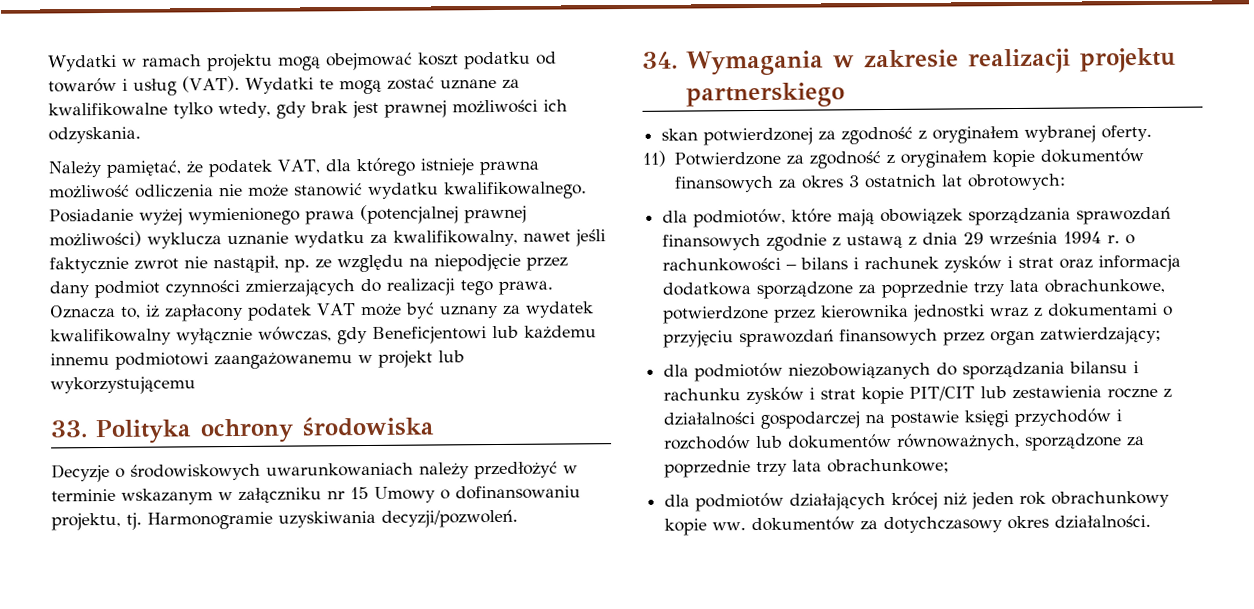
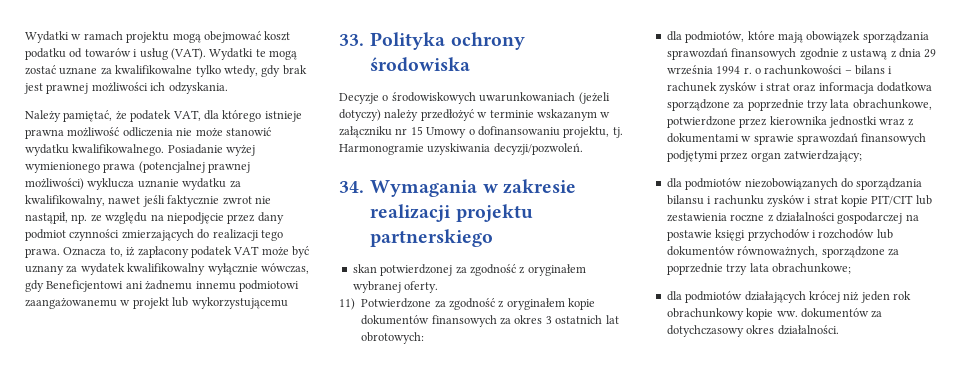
[492,325,597,339] lub każdemu -> [125,280,193,290] ani żadnemu
(414, 469) none -> [578,92,610,104] [339,109,381,121] (jeżeli dotyczy)
[1163,305,1174,316] [663,328,939,348] o przyjęciu sprawozdań finansowych -> [741,133,927,145] [666,150,718,162] w sprawie sprawozdań finansowych podjętymi

